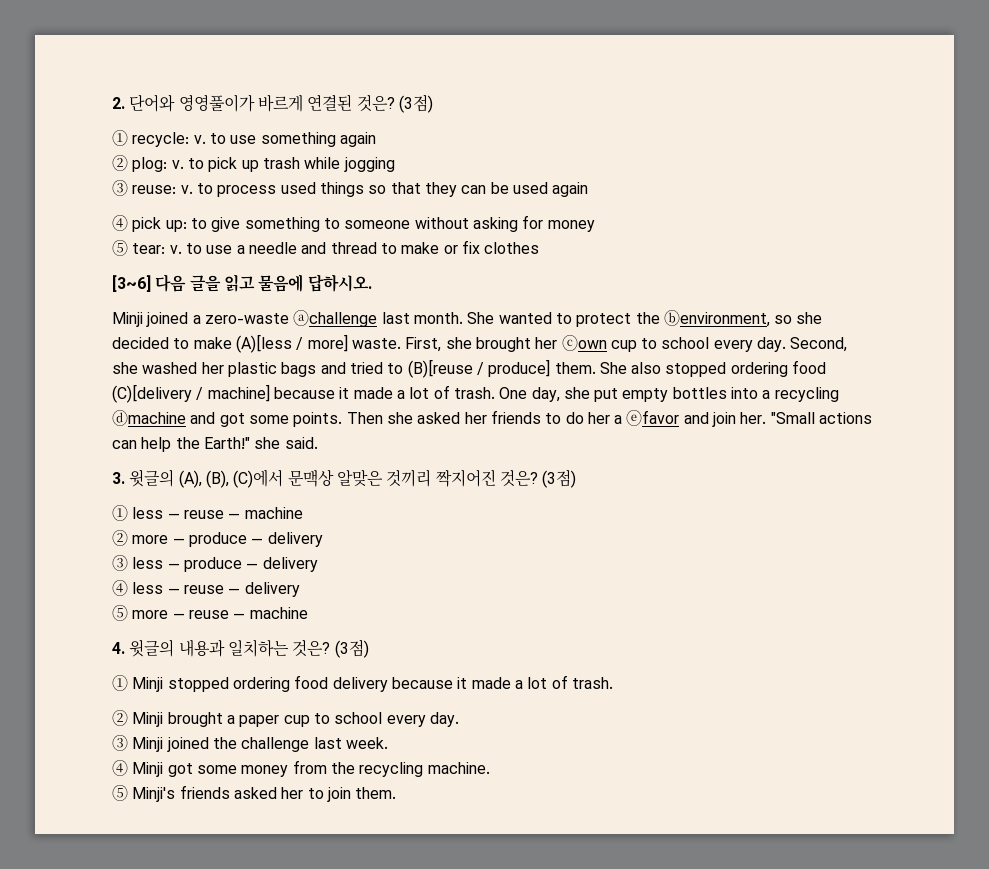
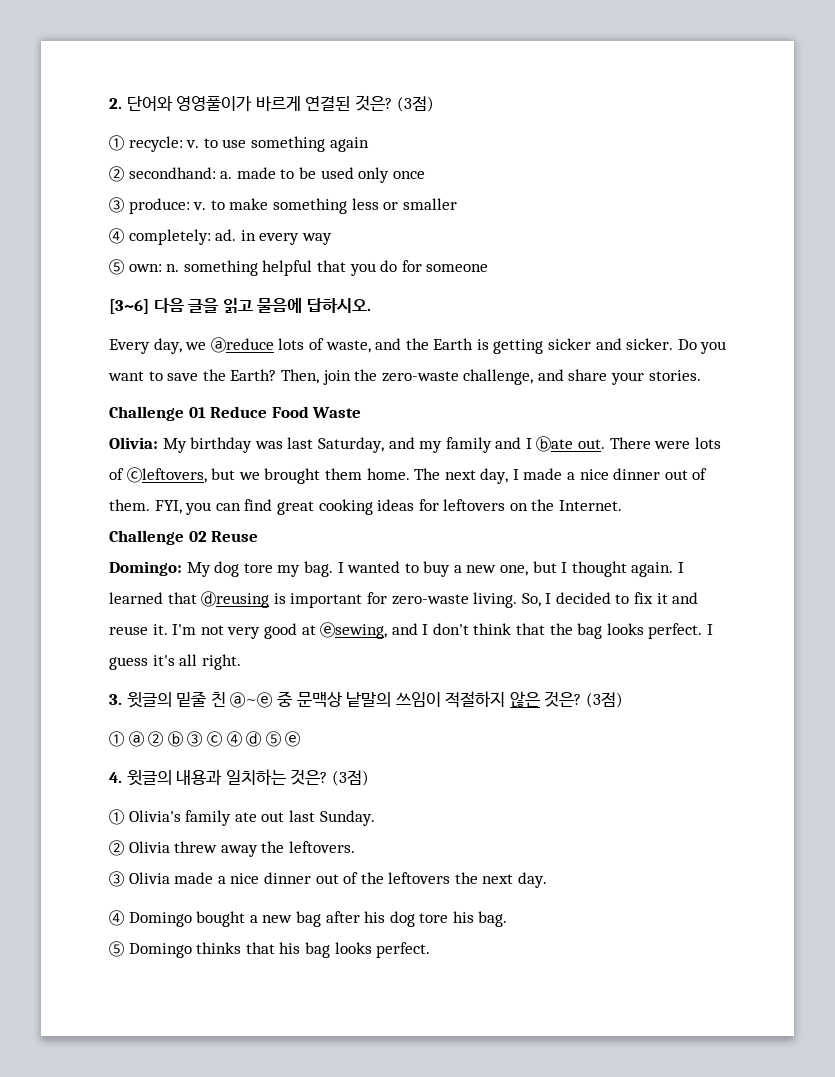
[132,157,395,172] [112,180,589,197] [112,215,595,232] [112,240,540,256] plog: v. to pick up trash while jogging // ③ reuse: v. to process used things so that they can be used again // ④ pick up: to give something to someone without asking for money // ⑤ tear: v. to use a needle and thread to make or fix clothes -> [128,167,425,183] [109,197,457,214] [109,228,332,245] [109,259,489,276] secondhand: a. made to be used only once // ③ produce: v. to make something less or smaller // ④ completely: ad. in every way // ⑤ own: n. something helpful that you do for someone
[112,310,823,327] [112,334,848,353] [112,359,827,378] [112,384,839,403] [112,410,873,427] [112,437,318,452] [112,469,577,488] [112,505,303,521] [112,530,323,547] [112,555,318,572] [112,580,300,597] [112,605,308,621] Minji joined a zero-waste ⓐchallenge last month. She wanted to protect the ⓑenvironment, so she decided to make (A)[less / more] waste. First, she brought her ⓒown cup to school every day. Second, she washed her plastic bags and tried to (B)[reuse / produce] them. She also stopped ordering food (C)[delivery / machine] because it made a lot of trash. One day, she put empty bottles into a recycling ⓓmachine and got some points. Then she asked her friends to do her a ⓔfavor and join her. "Small actions can help the Earth!" she said. // 3. 윗글의 (A), (B), (C)에서 문맥상 알맞은 것끼리 짝지어진 것은? (3점) // ① less — reuse — machine // ② more — produce — delivery // ③ less — produce — delivery // ④ less — reuse — delivery // ⑤ more — reuse — machine -> [109,337,727,354] [108,369,701,385] [109,406,362,421] [109,436,721,453] [109,467,708,484] [109,499,623,515] [109,530,259,545] [109,561,685,577] [109,591,699,608] [109,622,714,639] [109,654,241,670] [109,691,624,708] [109,731,301,747] Every day, we ⓐreduce lots of waste, and the Earth is getting sicker and sicker. Do you want to save the Earth? Then, join the zero-waste challenge, and share your stories. // Challenge 01 Reduce Food Waste // Olivia: My birthday was last Saturday, and my family and I ⓑate out. There were lots of ⓒleftovers, but we brought them home. The next day, I made a nice dinner out of them. FYI, you can find great cooking ideas for leftovers on the Internet. // Challenge 02 Reuse // Domingo: My dog tore my bag. I wanted to buy a new one, but I thought again. I learned that ⓓreusing is important for zero-waste living. So, I decided to fix it and reuse it. I'm not very good at ⓔsewing, and I don't think that the bag looks perfect. I guess it's all right. // 3. 윗글의 밑줄 친 ⓐ~ⓔ 중 문맥상 낱말의 쓰임이 적절하지 않은 것은? (3점) // ① ⓐ ② ⓑ ③ ⓒ ④ ⓓ ⑤ ⓔ
[132,675,613,692] [112,710,459,727] [112,735,388,752] [112,760,490,777] [112,785,397,802] Minji stopped ordering food delivery because it made a lot of trash. // ② Minji brought a paper cup to school every day. // ③ Minji joined the challenge last week. // ④ Minji got some money from the recycling machine. // ⑤ Minji's friends asked her to join them. -> [128,810,375,826] [109,840,355,857] [109,871,548,888] [109,910,508,927] [109,941,431,958] Olivia's family ate out last Sunday. // ② Olivia threw away the leftovers. // ③ Olivia made a nice dinner out of the leftovers the next day. // ④ Domingo bought a new bag after his dog tore his bag. // ⑤ Domingo thinks that his bag looks perfect.

